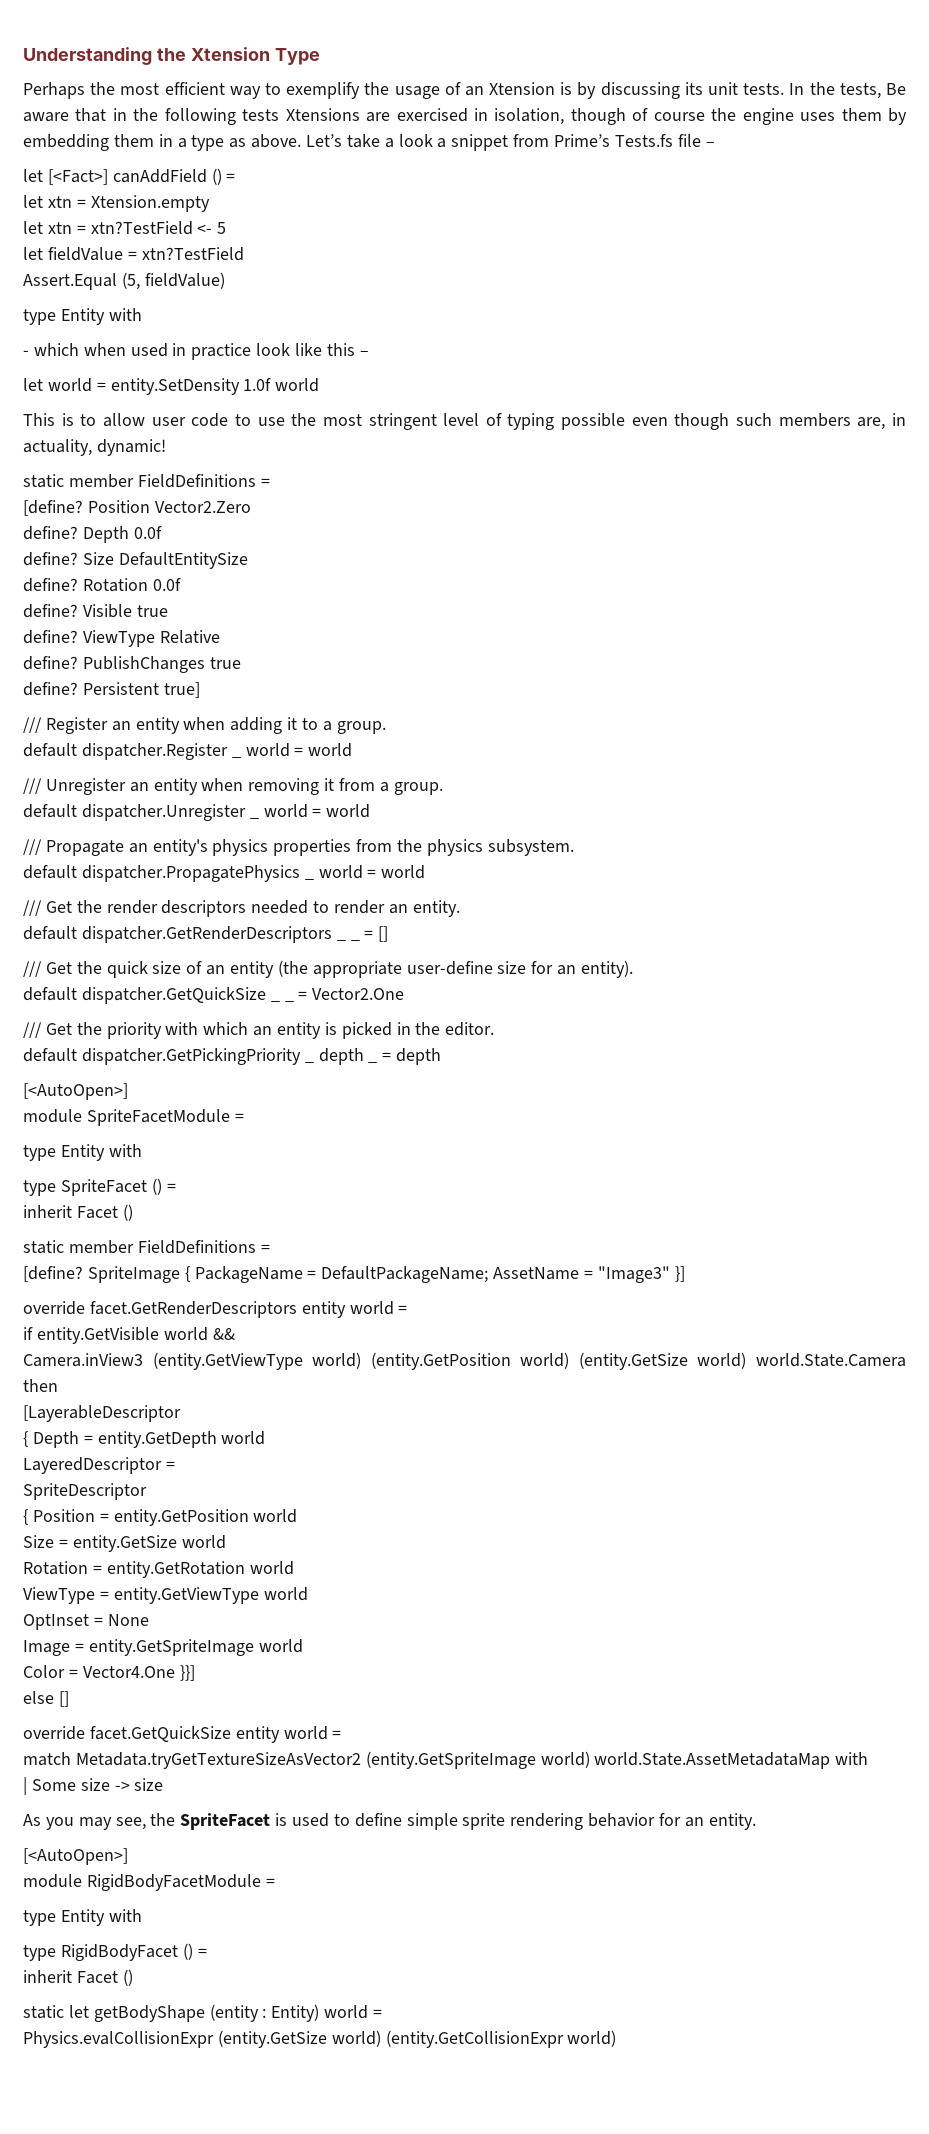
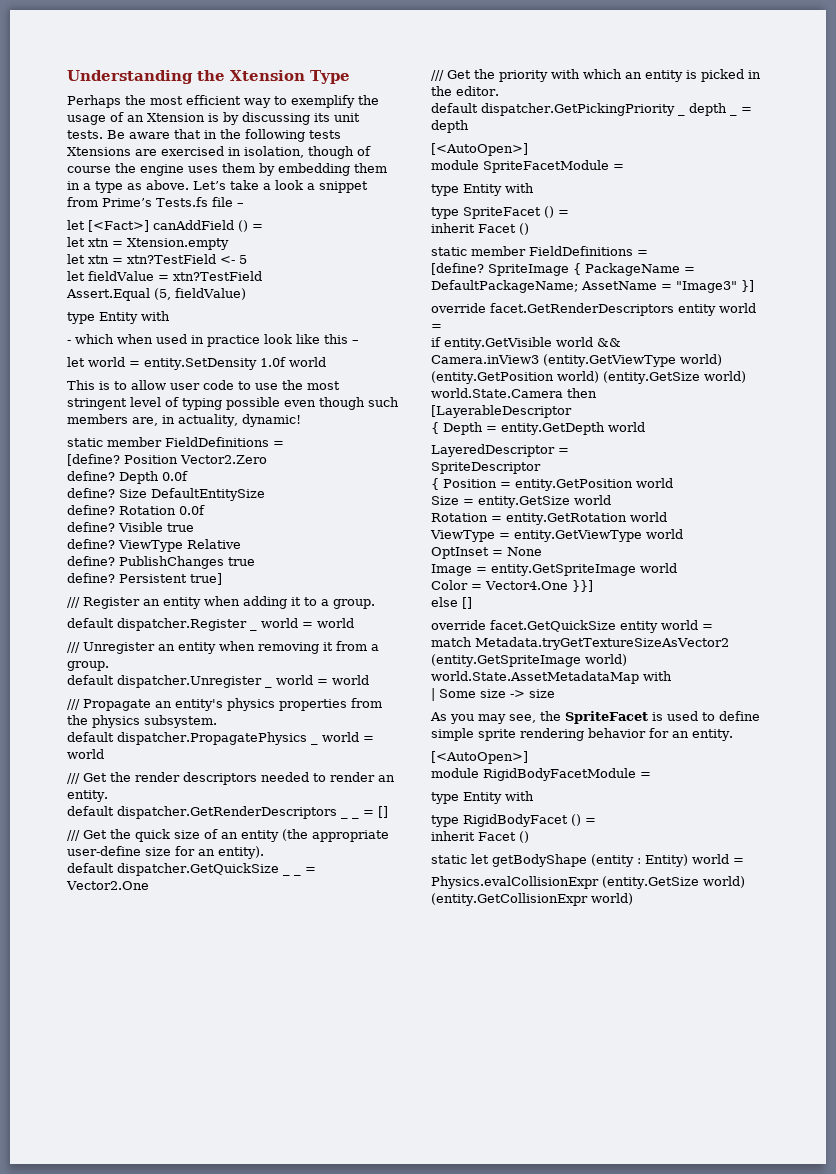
[789,82,881,99] In the tests, -> (103, 134) none

